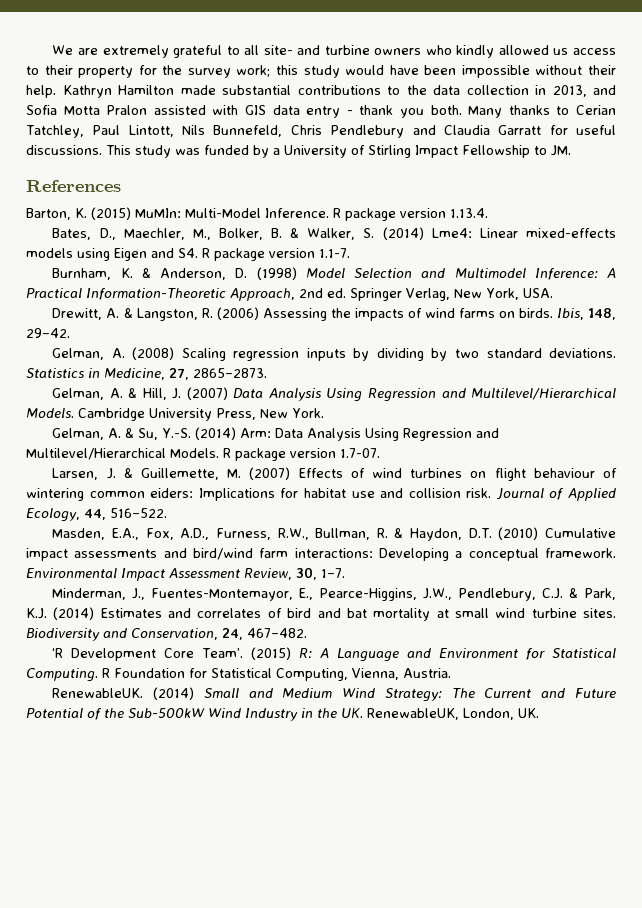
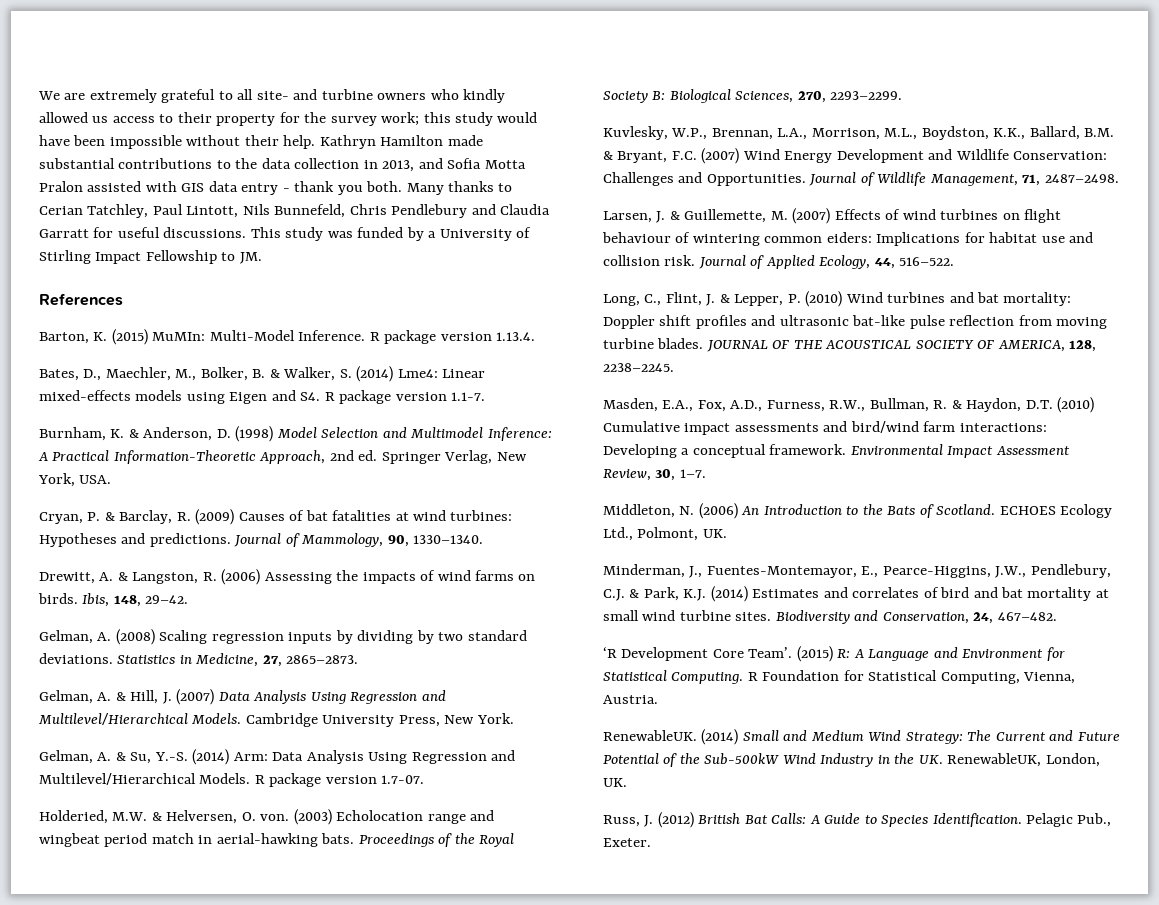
(553, 293) none -> [39,509,513,525] [39,533,484,547] // Cryan, P. & Barclay, R. (2009) Causes of bat fatalities at wind turbines: Hypotheses and predictions. Journal of Mammology, 90, 1330–1340.
(380, 453) none -> [39,809,495,825] [39,833,515,847] [603,89,903,103] [603,126,1115,140] [603,148,1108,164] [603,172,1119,186] // Holderied, M.W. & Helversen, O. von. (2003) Echolocation range and wingbeat period match in aerial-hawking bats. Proceedings of the Royal Society B: Biological Sciences, 270, 2293–2299. // Kuvlesky, W.P., Brennan, L.A., Morrison, M.L., Boydston, K.K., Ballard, B.M. & Bryant, F.C. (2007) Wind Energy Development and Wildlife Conservation: Challenges and Opportunities. Journal of Wildlife Management, 71, 2487–2498.
(167, 513) none -> [603,291,1072,307] [603,315,1108,329] [603,338,1097,352] [603,363,674,372] // Long, C., Flint, J. & Lepper, P. (2010) Wind turbines and bat mortality: Doppler shift profiles and ultrasonic bat-like pulse reflection from moving turbine blades. JOURNAL OF THE ACOUSTICAL SOCIETY OF AMERICA, 128, 2238–2245.
(345, 573) none -> [603,503,1113,519] [603,527,727,541] // Middleton, N. (2006) An Introduction to the Bats of Scotland. ECHOES Ecology Ltd., Polmont, UK.
(539, 713) none -> [603,812,1112,828] [603,838,651,847] // Russ, J. (2012) British Bat Calls: A Guide to Species Identification. Pelagic Pub., Exeter.

